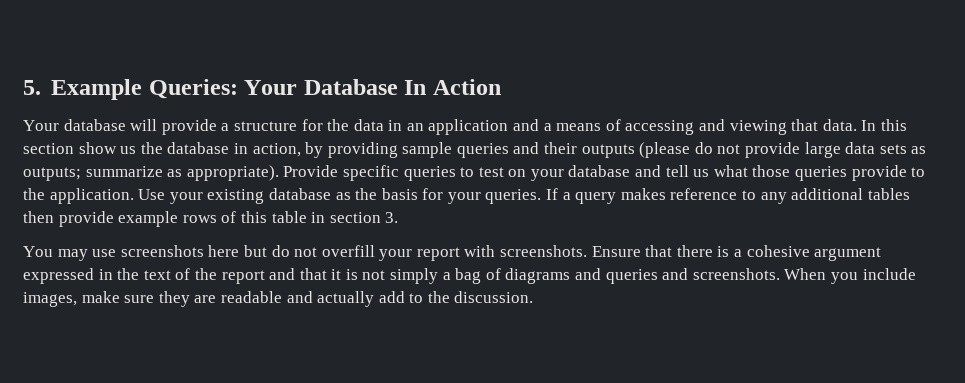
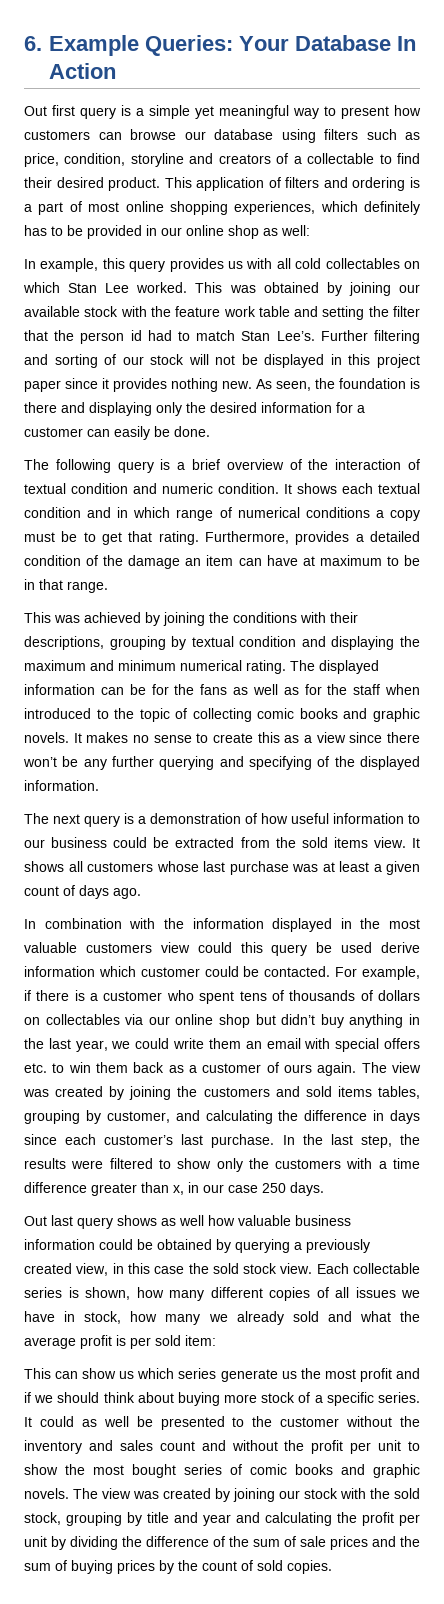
[23,80,41,95] 5. -> [24,36,42,51] 6.
[23,119,907,135] [23,142,927,158] [23,165,926,181] [23,188,910,204] [23,211,399,227] [23,245,882,261] [23,268,916,284] [23,291,534,307] Your database will provide a structure for the data in an application and a means of accessing and viewing that data. In this section show us the database in action, by providing sample queries and their outputs (please do not provide large data sets as outputs; summarize as appropriate). Provide specific queries to test on your database and tell us what those queries provide to the application. Use your existing database as the basis for your queries. If a query makes reference to any additional tables then provide example rows of this table in section 3. // You may use screenshots here but do not overfill your report with screenshots. Ensure that there is a cohesive argument expressed in the text of the report and that it is not simply a bag of diagrams and queries and screenshots. When you include images, make sure they are readable and actually add to the discussion. -> [24,105,421,119] [24,129,420,143] [24,153,421,167] [24,177,420,191] [24,201,420,215] [24,225,310,239] [24,258,420,272] [23,282,420,296] [24,306,421,320] [24,330,420,344] [24,354,420,368] [24,378,420,392] [24,402,365,416] [24,426,210,440] [24,459,421,473] [24,483,420,494] [24,507,420,521] [24,531,420,545] [24,555,420,569] [24,579,108,593] [24,612,358,626] [24,636,420,650] [24,660,379,674] [24,684,420,695] [24,708,420,722] [24,732,421,743] [23,756,420,770] [24,780,99,791] [24,813,420,827] [24,837,421,848] [24,861,420,875] [24,885,141,899] [24,918,420,932] [24,942,420,956] [24,966,420,980] [24,990,421,1004] [24,1014,421,1028] [24,1038,420,1052] [24,1062,421,1076] [23,1086,420,1100] [24,1110,420,1124] [24,1134,420,1148] [24,1158,421,1172] [24,1182,324,1196] [24,1215,351,1229] [24,1239,370,1253] [24,1263,421,1276] [24,1287,420,1301] [24,1311,421,1325] [24,1335,216,1349] [24,1368,420,1382] [24,1392,421,1406] [24,1416,420,1430] [24,1440,420,1454] [24,1464,420,1478] [24,1488,420,1502] [24,1512,420,1526] [24,1536,420,1550] [24,1560,332,1574] Out first query is a simple yet meaningful way to present how customers can browse our database using filters such as price, condition, storyline and creators of a collectable to find their desired product. This application of filters and ordering is a part of most online shopping experiences, which definitely has to be provided in our online shop as well: // In example, this query provides us with all cold collectables on which Stan Lee worked. This was obtained by joining our available stock with the feature work table and setting the filter that the person id had to match Stan Lee’s. Further filtering and sorting of our stock will not be displayed in this project paper since it provides nothing new. As seen, the foundation is there and displaying only the desired information for a customer can easily be done. // The following query is a brief overview of the interaction of textual condition and numeric condition. It shows each textual condition and in which range of numerical conditions a copy must be to get that rating. Furthermore, provides a detailed condition of the damage an item can have at maximum to be in that range. // This was achieved by joining the conditions with their descriptions, grouping by textual condition and displaying the maximum and minimum numerical rating. The displayed information can be for the fans as well as for the staff when introduced to the topic of collecting comic books and graphic novels. It makes no sense to create this as a view since there won’t be any further querying and specifying of the displayed information. // The next query is a demonstration of how useful information to our business could be extracted from the sold items view. It shows all customers whose last purchase was at least a given count of days ago. // In combination with the information displayed in the most valuable customers view could this query be used derive information which customer could be contacted. For example, if there is a customer who spent tens of thousands of dollars on collectables via our online shop but didn’t buy anything in the last year, we could write them an email with special offers etc. to win them back as a customer of ours again. The view was created by joining the customers and sold items tables, grouping by customer, and calculating the difference in days since each customer’s last purchase. In the last step, the results were filtered to show only the customers with a time difference greater than x, in our case 250 days. // Out last query shows as well how valuable business information could be obtained by querying a previously created view, in this case the sold stock view. Each collectable series is shown, how many different copies of all issues we have in stock, how many we already sold and what the average profit is per sold item: // This can show us which series generate us the most profit and if we should think about buying more stock of a specific series. It could as well be presented to the customer without the inventory and sales count and without the profit per unit to show the most bought series of comic books and graphic novels. The view was created by joining our stock with the sold stock, grouping by title and year and calculating the profit per unit by dividing the difference of the sum of sale prices and the sum of buying prices by the count of sold copies.

